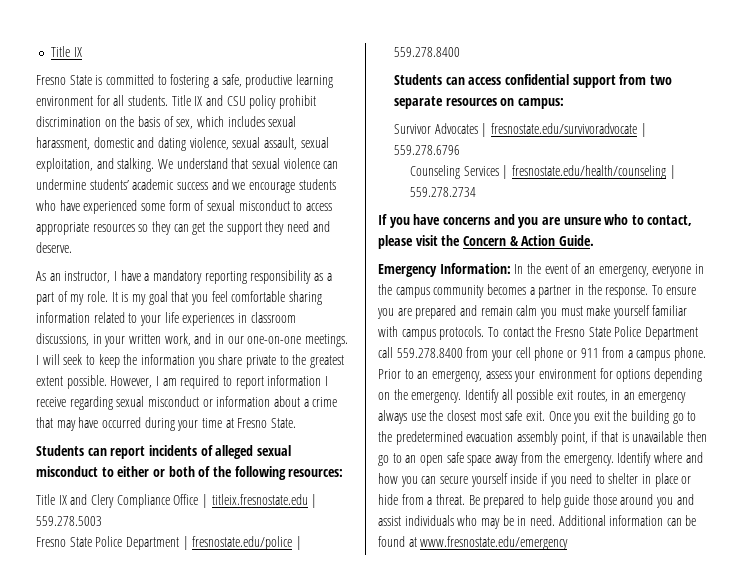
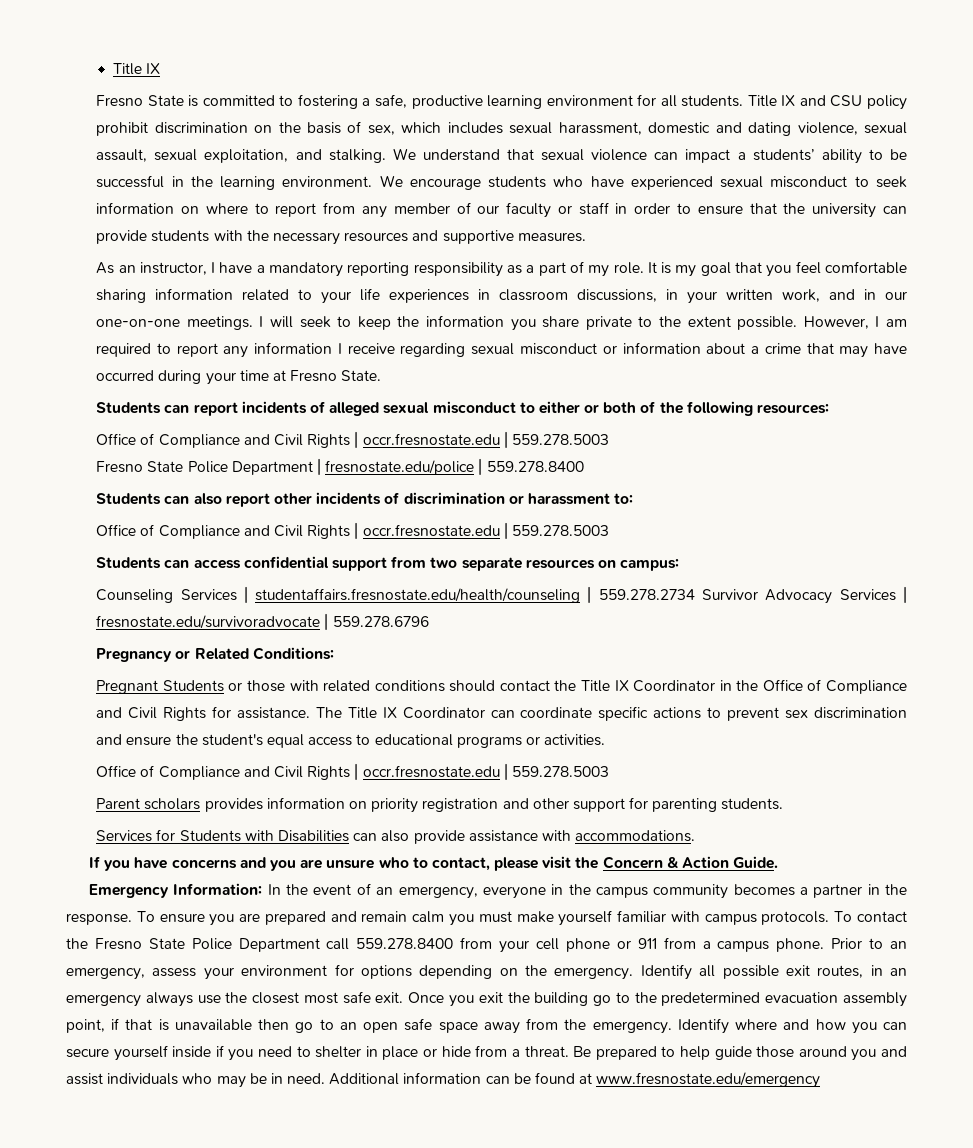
[36,179,246,190] undermine students’ academic success and we -> [685,149,907,164] [96,175,403,190] impact a students’ ability to be successful in the learning environment. We
[141,200,332,211] [36,221,330,235] [36,242,73,253] some form of sexual misconduct to access appropriate resources so they can get the support they need and deserve. -> [720,176,908,188] [96,202,908,218] [96,230,586,245] sexual misconduct to seek information on where to report from any member of our faculty or staff in order to ensure that the university can provide students with the necessary resources and supportive measures.
[309,355,344,368] greatest -> (682, 321) none
(264, 382) none -> [223,346,249,358] any
[36,494,308,508] Title IX and Clery Compliance Office | titleix.fresnostate.edu -> [96,431,500,448] Office of Compliance and Civil Rights | occr.fresnostate.edu
(461, 52) none -> [96,492,634,507] [96,522,609,539] // Students can also report other incidents of discrimination or harassment to: // Office of Compliance and Civil Rights | occr.fresnostate.edu | 559.278.5003
[394,123,647,137] [394,145,461,155] [410,165,676,179] [410,187,477,197] Survivor Advocates | fresnostate.edu/survivoradvocate | 559.278.6796 // Counseling Services | fresnostate.edu/health/counseling | 559.278.2734 -> [96,586,907,604] [96,613,429,630] [96,647,334,662] [96,679,908,694] [96,706,907,721] [96,734,606,748] [96,763,609,780] [96,797,784,813] [96,829,696,844] Counseling Services | studentaffairs.fresnostate.edu/health/counseling | 559.278.2734 Survivor Advocacy Services | fresnostate.edu/survivoradvocate | 559.278.6796 // Pregnancy or Related Conditions: // Pregnant Students or those with related conditions should contact the Title IX Coordinator in the Office of Compliance and Civil Rights for assistance. The Title IX Coordinator can coordinate specific actions to prevent sex discrimination and ensure the student's equal access to educational programs or activities. // Office of Compliance and Civil Rights | occr.fresnostate.edu | 559.278.5003 // Parent scholars provides information on priority registration and other support for parenting students. // Services for Students with Disabilities can also provide assistance with accommodations.

